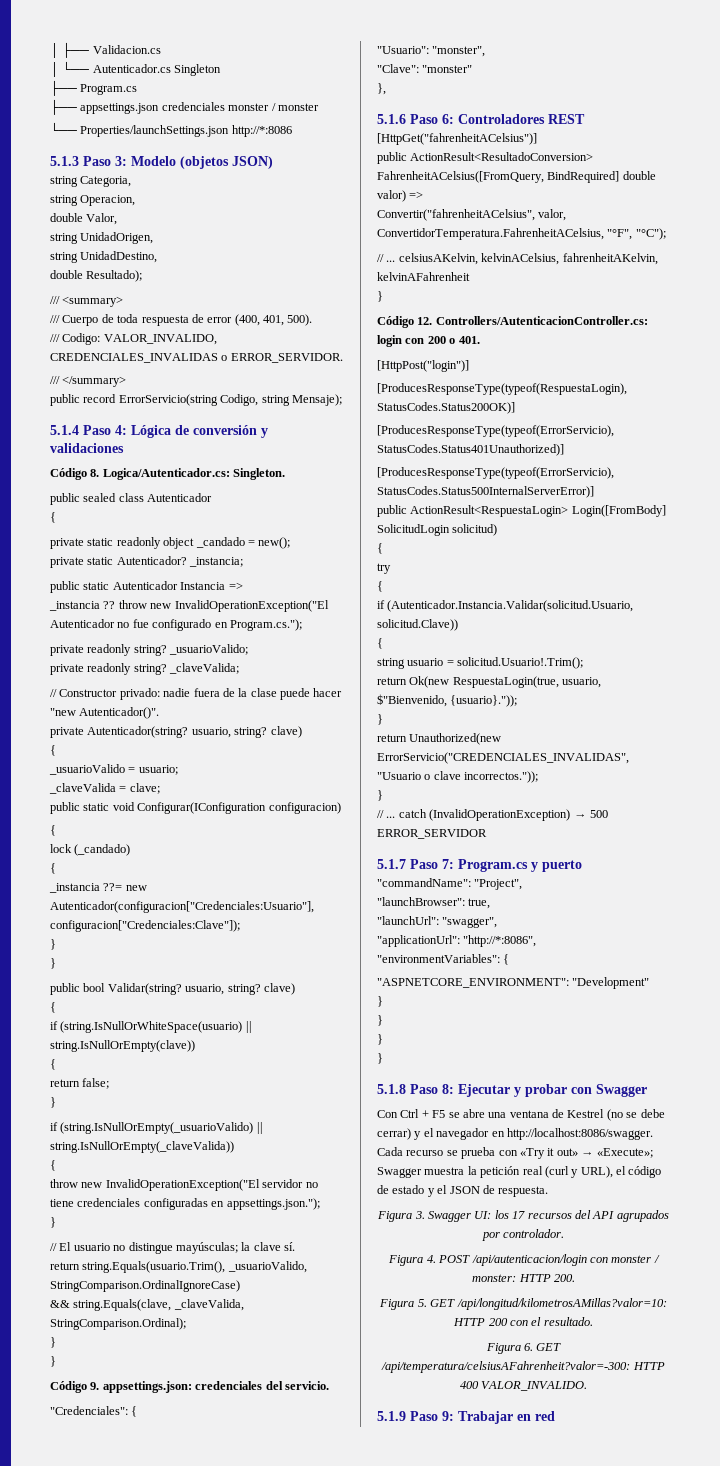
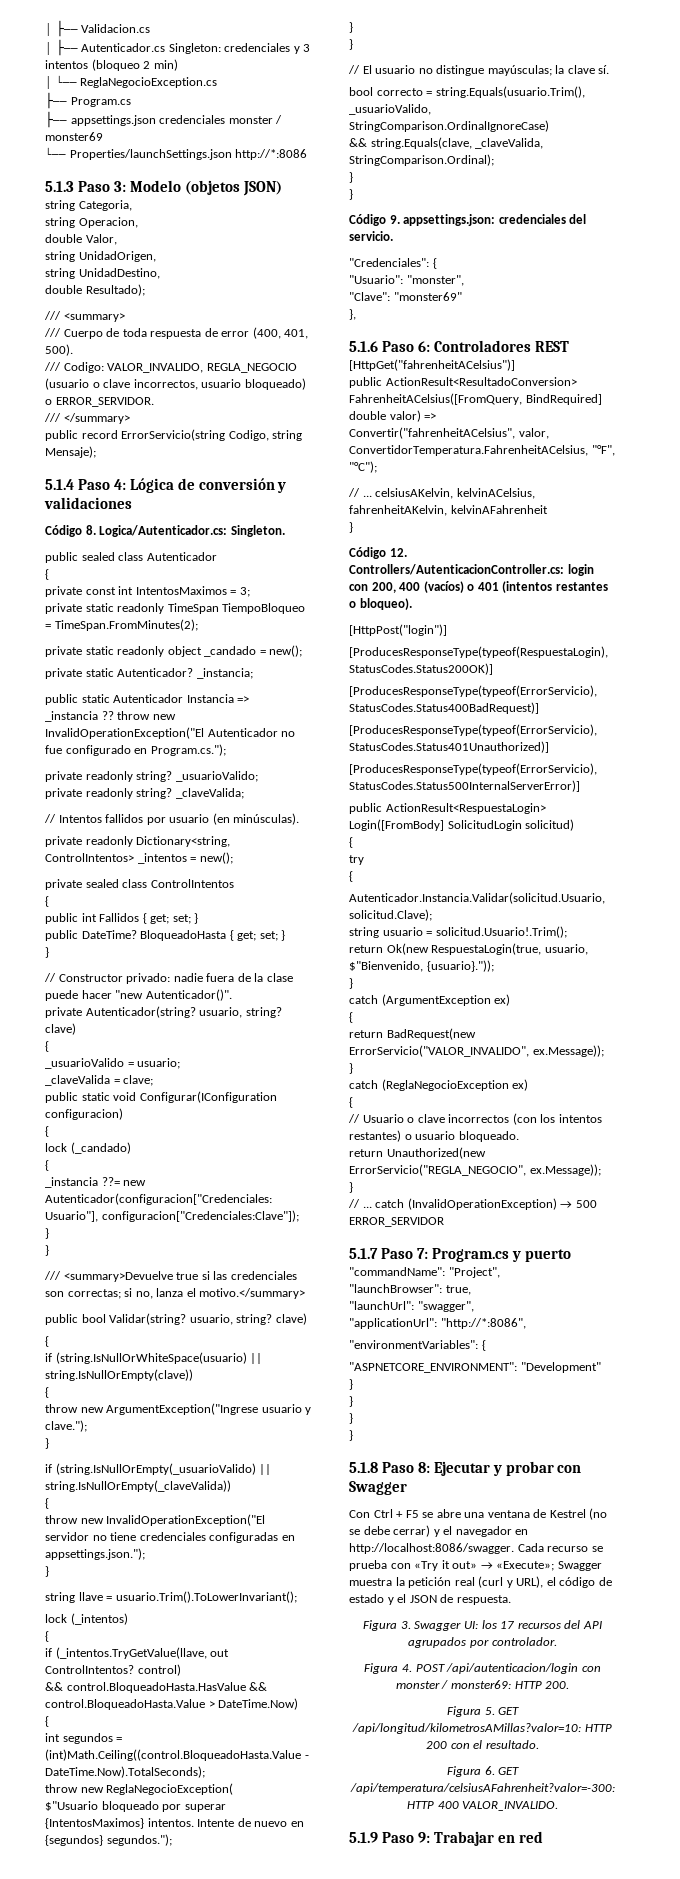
(161, 49) none -> [45,39,311,56] [45,59,178,71] // │ ├── Autenticador.cs Singleton: credenciales y 3 intentos (bloqueo 2 min)
[92,64,222,76] Autenticador.cs Singleton -> [80,77,218,88] ReglaNegocioException.cs
[277,103,319,111] monster -> [45,132,103,141] monster69
[50,353,218,363] CREDENCIALES_INVALIDAS -> [206,363,297,373] [45,378,306,390] REGLA_NEGOCIO (usuario o clave incorrectos, usuario bloqueado)
(56, 517) none -> [45,586,250,597] [45,603,306,614] [45,619,198,631] // private const int IntentosMaximos = 3; // private static readonly TimeSpan TiempoBloqueo = TimeSpan.FromMinutes(2);
(240, 668) none -> [44,813,300,825] [45,836,231,847] [45,852,233,864] [45,879,234,890] [45,896,49,907] [45,913,199,924] [45,930,286,941] [45,947,49,958] // // Intentos fallidos por usuario (en minúsculas). // private readonly Dictionary<string, ControlIntentos> _intentos = new(); // private sealed class ControlIntentos // { // public int Fallidos { get; set; } // public DateTime? BloqueadoHasta { get; set; } // }
(56, 963) none -> [44,1271,297,1282] [45,1288,306,1299] // /// <summary>Devuelve true si las credenciales son correctas; si no, lanza el motivo.</summary>
[50,1078,110,1089] return false; -> [45,1403,312,1415] [45,1420,87,1432] throw new ArgumentException("Ingrese usuario y clave.");
(56, 1222) none -> [45,1591,297,1603] [45,1613,128,1625] [45,1631,49,1642] [45,1647,230,1659] [45,1664,181,1676] [45,1682,268,1693] [45,1698,299,1710] [45,1716,49,1727] [45,1733,123,1744] [45,1749,309,1761] [45,1766,205,1778] [45,1783,234,1795] [45,1801,226,1812] [45,1818,304,1829] [45,1834,172,1846] [349,22,353,33] [349,39,353,50] // string llave = usuario.Trim().ToLowerInvariant(); // lock (_intentos) // { // if (_intentos.TryGetValue(llave, out ControlIntentos? control) // && control.BloqueadoHasta.HasValue && control.BloqueadoHasta.Value > DateTime.Now) // { // int segundos = (int)Math.Ceiling((control.BloqueadoHasta.Value - DateTime.Now).TotalSeconds); // throw new ReglaNegocioException( // $"Usuario bloqueado por superar {IntentosMaximos} intentos. Intente de nuevo en {segundos} segundos."); // } // }
[50,1262,80,1270] return -> [349,87,433,96] bool correcto =
[422,65,473,73] "monster" -> [393,292,462,301] "monster69"
[427,336,480,344] 200 o 401. -> [371,581,608,593] [349,598,412,610] 200, 400 (vacíos) o 401 (intentos restantes o bloqueo).
(515, 408) none -> [349,685,597,697] [349,702,539,714] // [ProducesResponseType(typeof(ErrorServicio), StatusCodes.Status400BadRequest)]
[377,600,634,612] [377,619,458,631] [377,638,383,649] if (Autenticador.Instancia.Validar(solicitud.Usuario, solicitud.Clave)) // { -> [349,892,605,904] [349,909,432,921] Autenticador.Instancia.Validar(solicitud.Usuario, solicitud.Clave);
[377,733,502,745] [377,752,629,764] [377,771,539,783] return Unauthorized(new ErrorServicio("CREDENCIALES_INVALIDAS", "Usuario o clave incorrectos.")); -> [349,994,511,1006] [349,1012,353,1023] [349,1028,476,1040] [349,1045,604,1057] [349,1063,353,1074] [349,1079,529,1091] [349,1097,353,1108] [348,1113,602,1125] [349,1130,519,1142] [349,1147,486,1159] [349,1164,601,1176] catch (ArgumentException ex) // { // return BadRequest(new ErrorServicio("VALOR_INVALIDO", ex.Message)); // } // catch (ReglaNegocioException ex) // { // // Usuario o clave incorrectos (con los intentos restantes) o usuario bloqueado. // return Unauthorized(new ErrorServicio("REGLA_NEGOCIO", ex.Message));
[472,1274,517,1282] monster: -> [451,1680,511,1689] monster69:

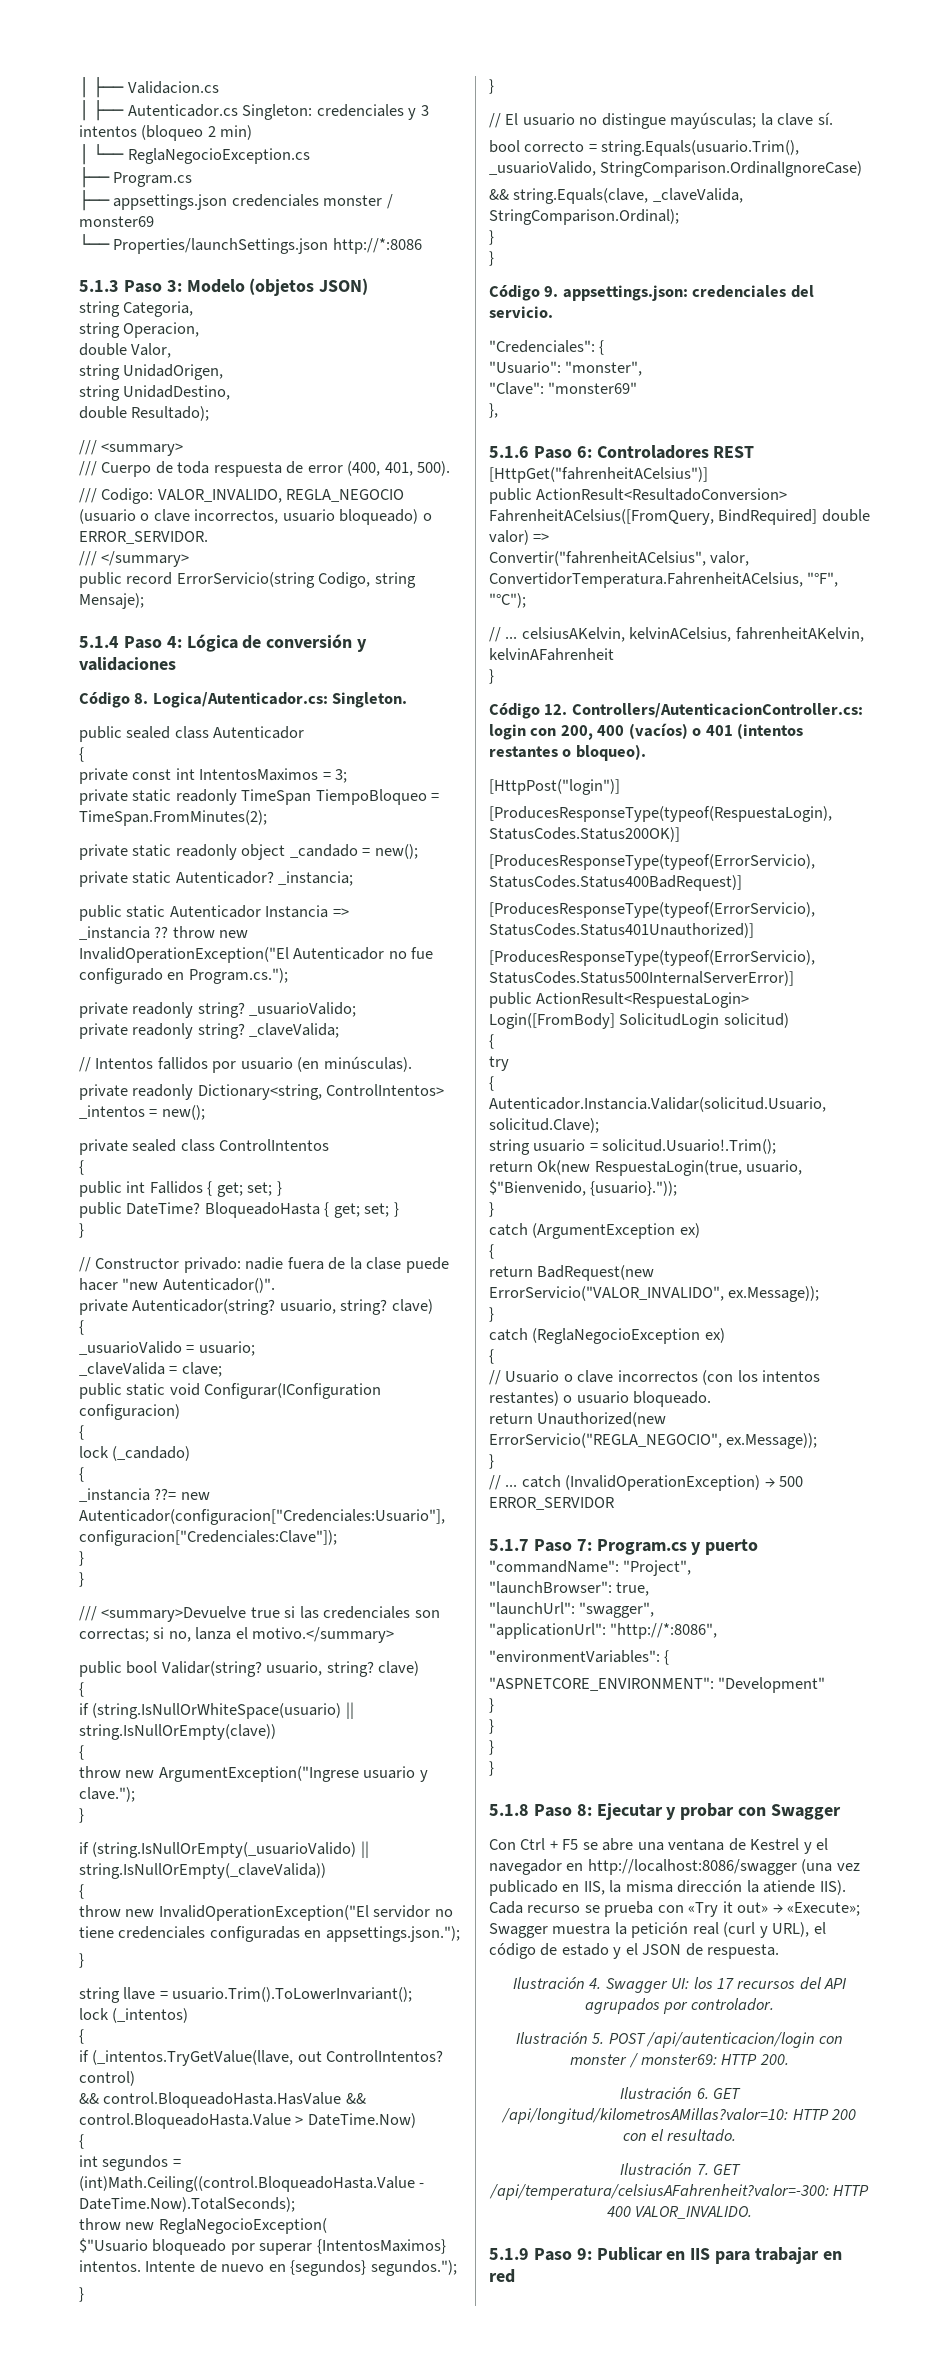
[589,1508,608,1520] [349,1525,529,1537] [349,1543,514,1554] (no se debe cerrar) y el navegador en http://localhost:8086/swagger. -> [803,1838,829,1854] [489,1859,860,1875] [489,1880,846,1896] y el navegador en http://localhost:8086/swagger (una vez publicado en IIS, la misma dirección la atiende IIS).
[363,1620,411,1631] Figura 3. -> [512,1977,602,1989] Ilustración 4.
[364,1663,412,1674] Figura 4. -> [515,2032,605,2044] Ilustración 5.
[446,1706,495,1717] Figura 5. -> [620,2087,709,2099] Ilustración 6.
[446,1766,495,1777] Figura 6. -> [620,2163,709,2175] Ilustración 7.
[433,1831,494,1846] Trabajar -> [596,2247,820,2264] Publicar en IIS para trabajar

